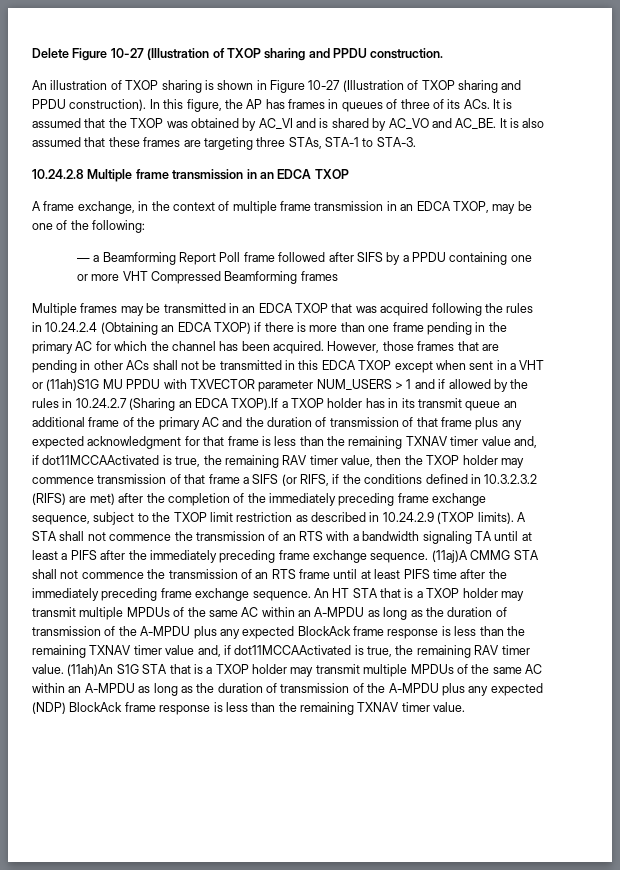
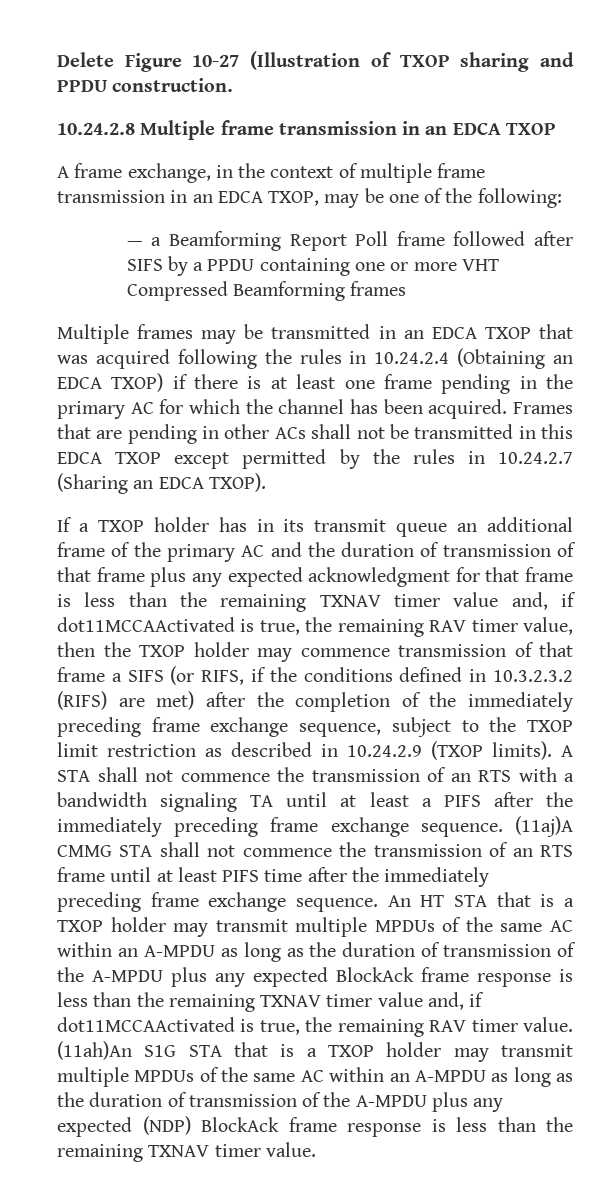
[32,80,522,93] [32,99,513,112] [32,118,545,131] [32,137,416,150] // An illustration of TXOP sharing is shown in Figure 10-27 (Illustration of TXOP sharing and PPDU construction). In this figure, the AP has frames in queues of three of its ACs. It is assumed that the TXOP was obtained by AC_VI and is shared by AC_VO and AC_BE. It is also assumed that these frames are targeting three STAs, STA-1 to STA-3. -> (234, 85) none
[309,322,365,332] more than -> [270,374,336,389] at least
[327,341,455,353] However, those frames -> [513,402,573,414] Frames
[435,360,545,370] [32,379,491,392] when sent in a VHT or (11ah)S1G MU PPDU with TXVECTOR parameter NUM_USERS > 1 and if allowed -> [242,449,327,469] permitted
[231,398,279,410] TXOP).If -> [208,473,266,492] [57,517,72,532] TXOP). // If

